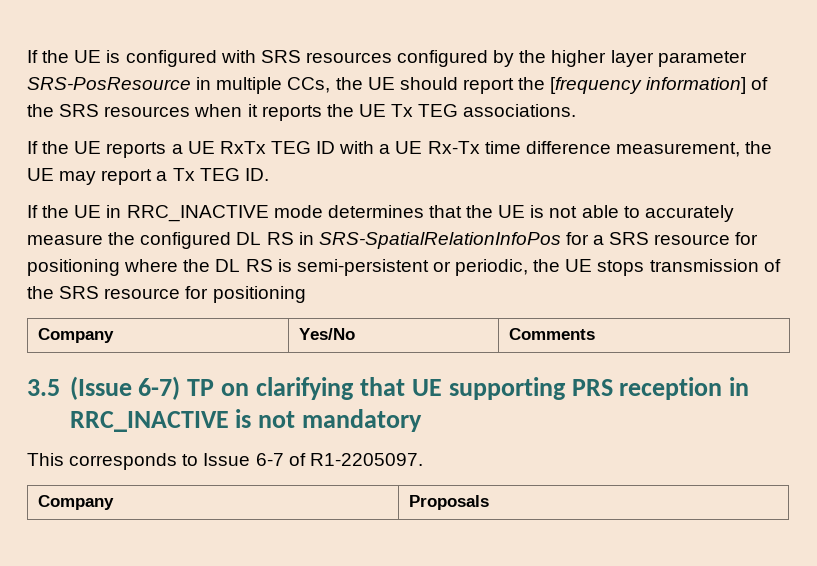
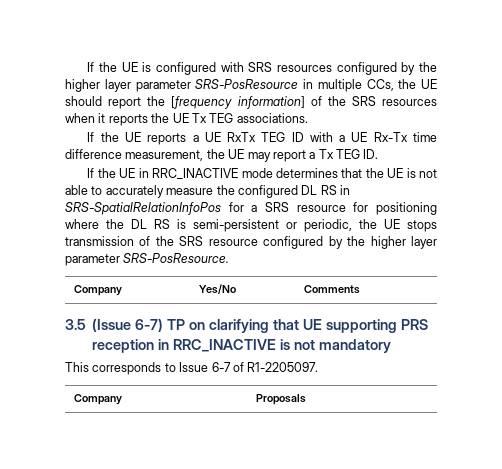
[185,286,306,303] for positioning -> [263,236,438,249] [65,253,230,266] configured by the higher layer parameter SRS-PosResource.

